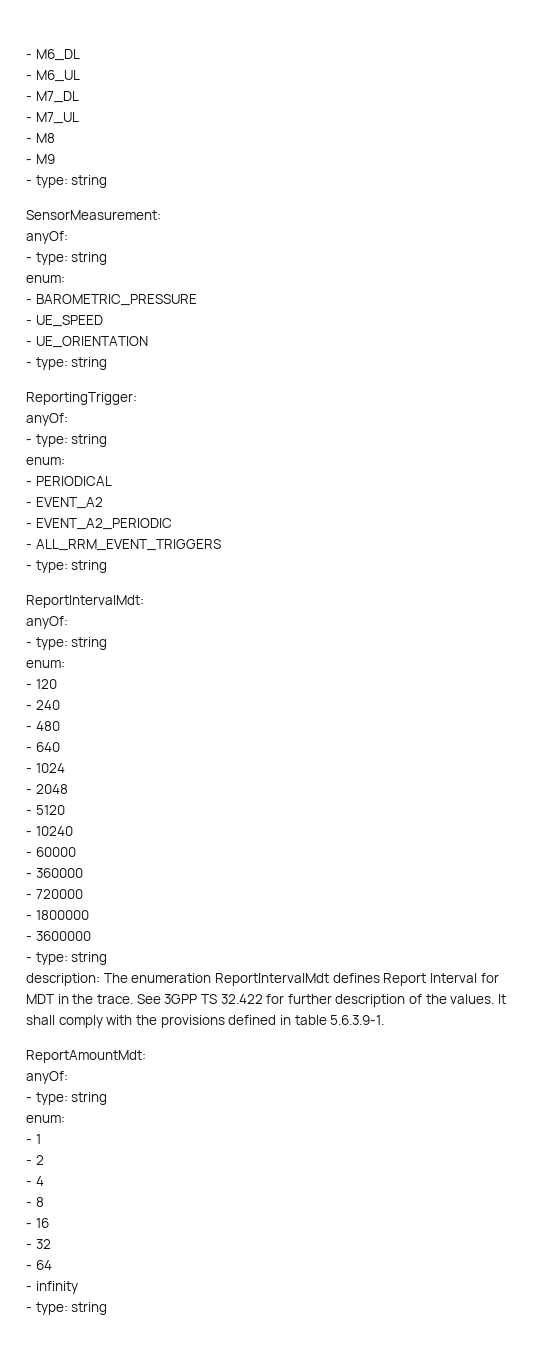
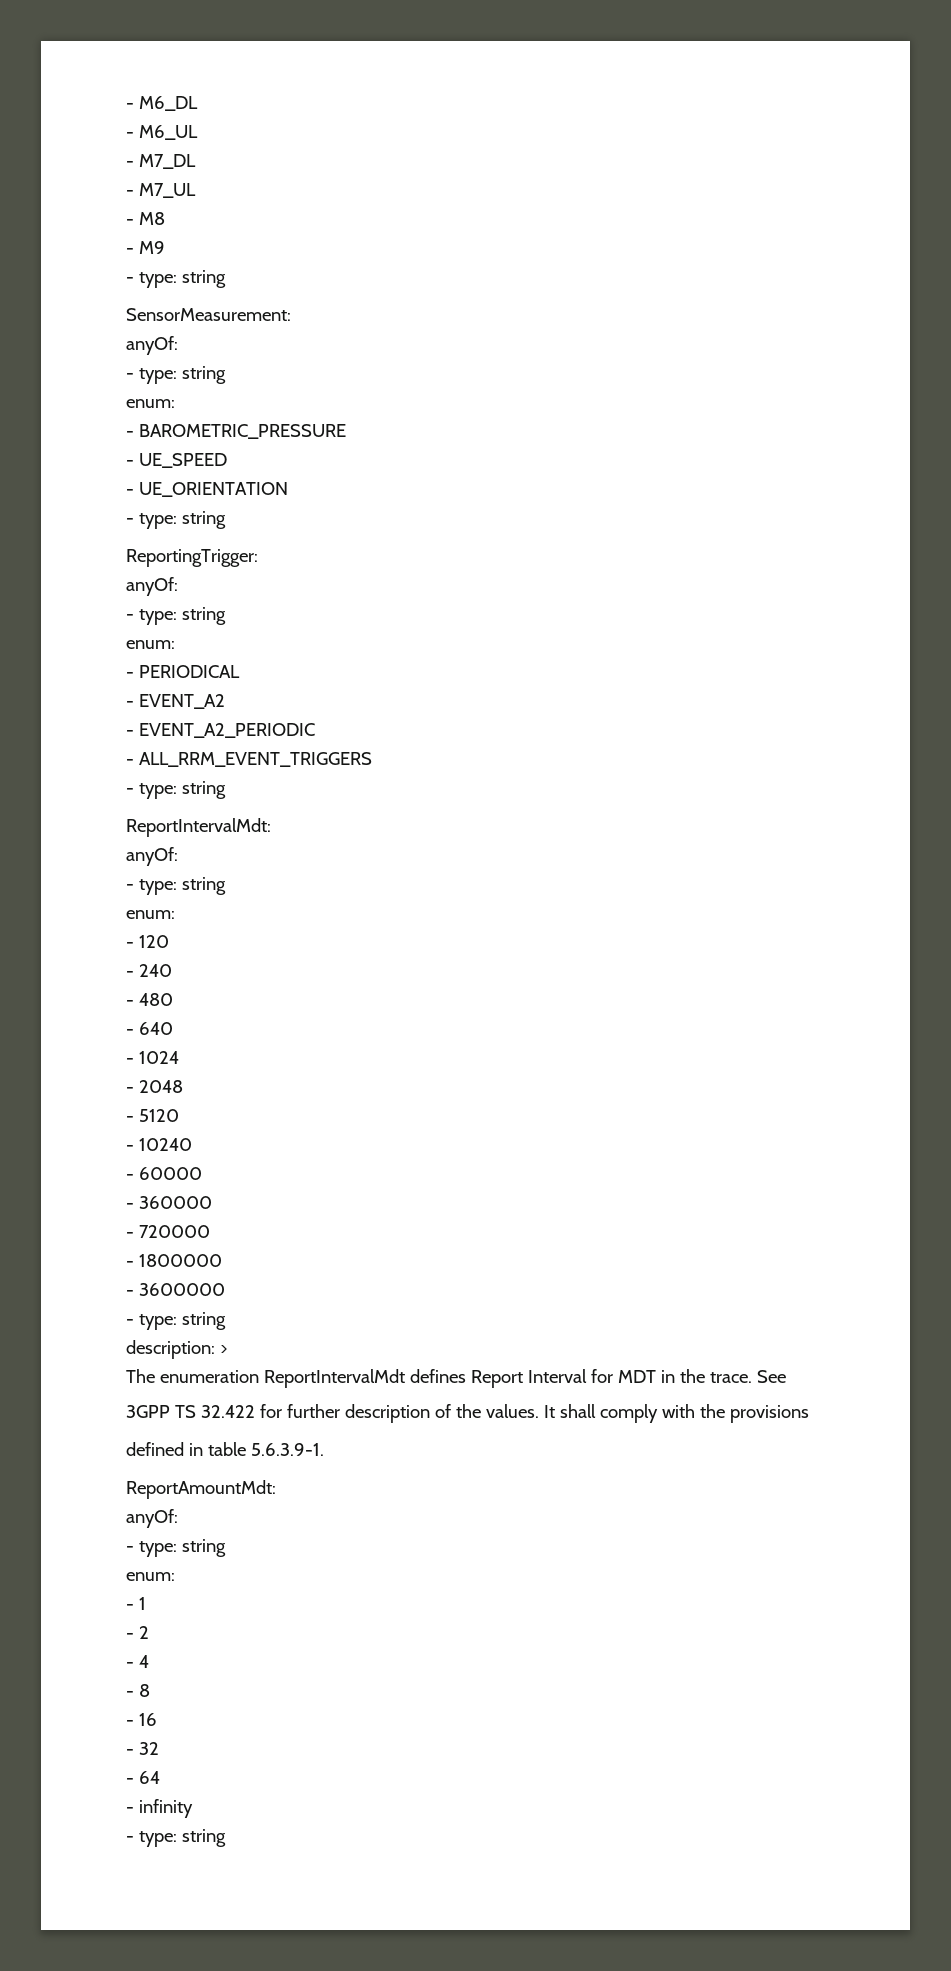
(100, 979) none -> [219,1345,227,1354] > //
(161, 999) none -> (786, 1376) //
(225, 1021) none -> (809, 1414) //

